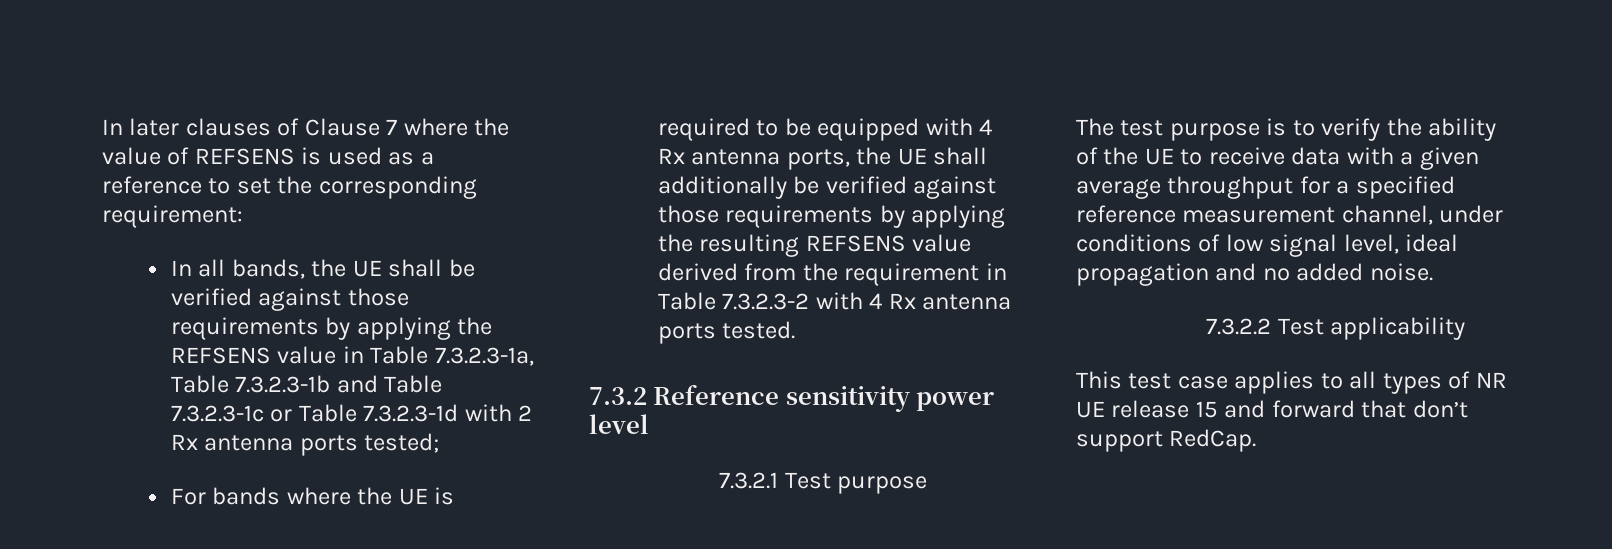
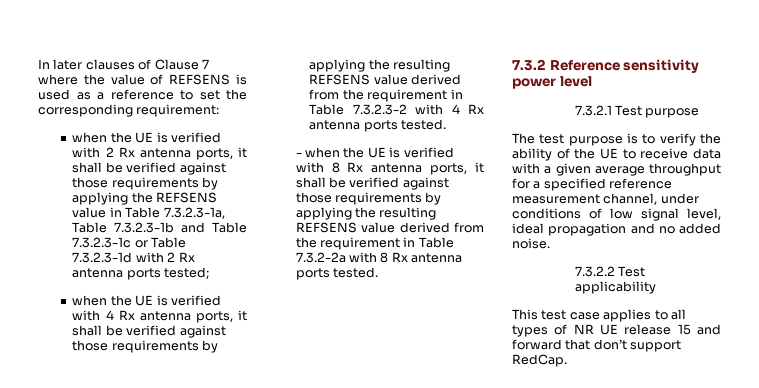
[170,259,382,279] In all bands, the UE -> [72,132,221,143] [72,147,247,160] when the UE is verified with 2 Rx antenna ports, it
[170,487,455,505] [657,118,920,141] For bands where the UE is required to be equipped -> [72,295,221,306] when the UE is verified
[856,147,988,165] [657,176,787,199] the UE shall additionally -> [237,310,247,321] [72,325,103,336] it shall
(796, 330) none -> [295,147,454,158] [295,162,484,175] [295,177,449,190] [295,192,442,205] [295,207,437,220] [295,222,484,233] [295,237,454,250] [295,252,463,263] [295,267,379,280] // - when the UE is verified with 8 Rx antenna ports, it shall be verified against those requirements by applying the resulting REFSENS value derived from the requirement in Table 7.3.2-2a with 8 Rx antenna ports tested.

